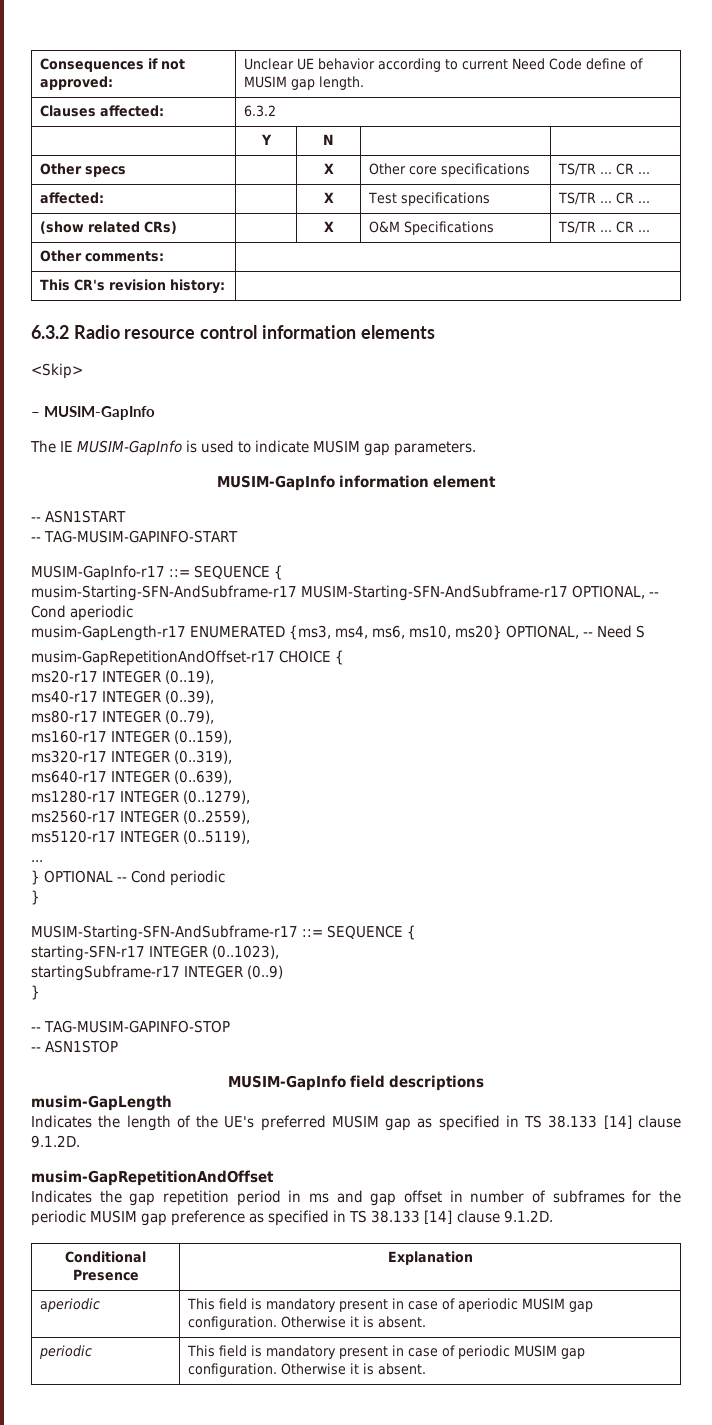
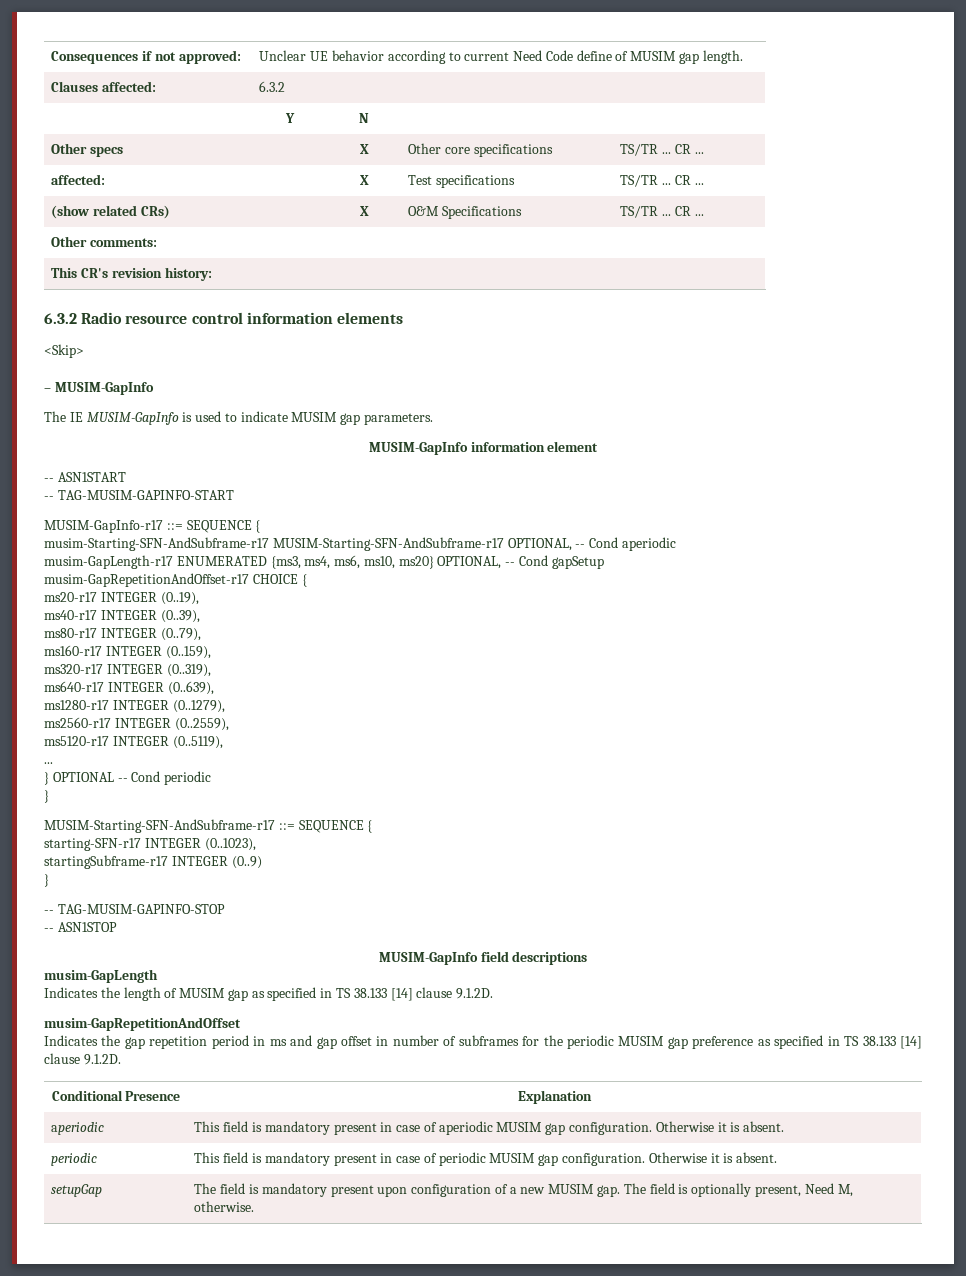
[597,625,646,638] Need S -> [519,555,604,569] Cond gapSetup
[196,1115,326,1131] the UE's preferred -> (178, 993) none
(427, 1369) none -> [51,1184,103,1197] [194,1183,853,1197] [194,1201,255,1212] // setupGap | The field is mandatory present upon configuration of a new MUSIM gap. The field is optionally present, Need M, otherwise.

